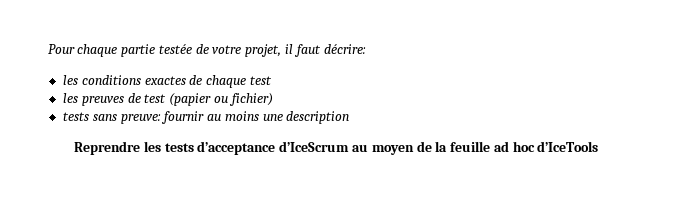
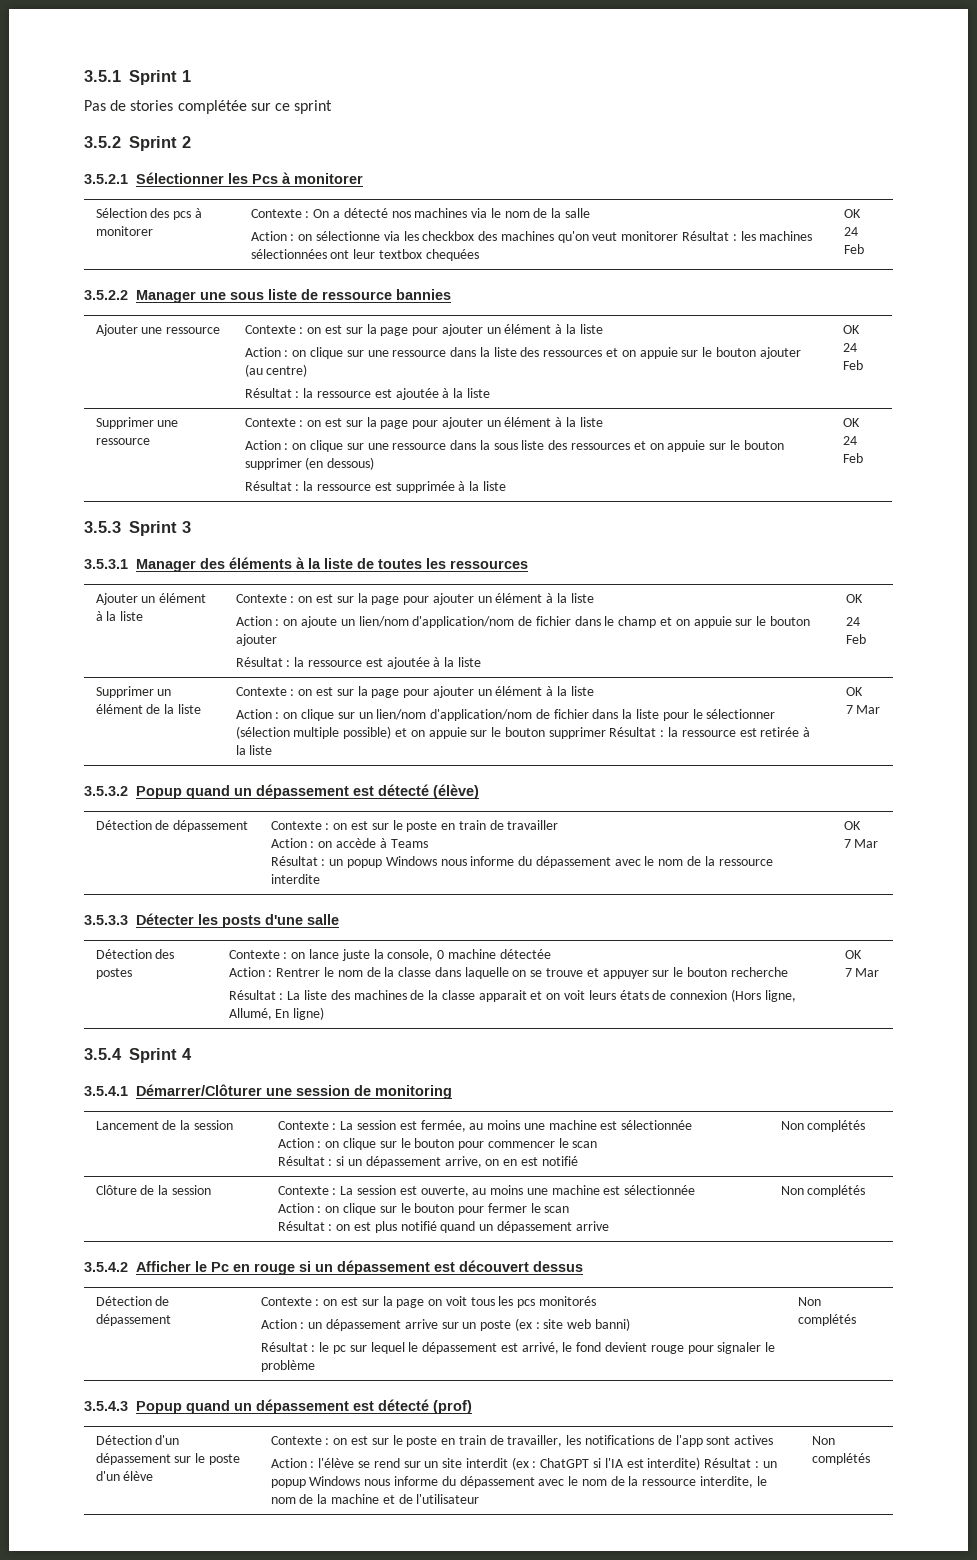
[47,44,366,57] [62,75,272,88] [62,93,273,106] [62,111,350,124] [74,141,599,155] Pour chaque partie testée de votre projet, il faut décrire: // les conditions exactes de chaque test // les preuves de test (papier ou fichier) // tests sans preuve: fournir au moins une description // Reprendre les tests d’acceptance d’IceScrum au moyen de la feuille ad hoc d’IceTools -> [84,70,191,85] [84,100,333,114] [84,136,191,151] [84,172,363,184] [95,208,202,220] [95,226,153,236] [250,208,591,218] [250,231,813,243] [250,249,479,261] [843,209,861,218] [843,227,858,236] [843,244,864,254] [84,289,451,303] [95,324,221,336] [244,324,603,336] [244,347,801,359] [244,364,308,377] [244,388,490,400] [842,325,860,334] [842,343,857,352] [842,360,863,370] [95,417,179,429] [95,438,150,445] [244,417,603,429] [244,440,784,452] [244,457,375,470] [244,481,506,493] [842,418,860,427] [842,436,857,445] [842,453,863,463] [84,521,191,536] [84,557,528,572] [95,593,207,605] [95,611,144,621] [235,593,594,605] [235,616,810,628] [235,634,277,646] [235,657,481,669] [845,594,863,603] [845,617,860,626] [845,634,866,644] [95,686,172,698] [95,704,201,714] [235,686,594,698] [235,709,776,721] [235,726,811,739] [235,745,273,755] [845,687,863,696] [845,705,881,714] [84,784,479,799] [95,820,249,832] [270,820,559,832] [270,838,428,848] [270,856,773,868] [270,874,320,884] [843,821,861,830] [843,839,879,848] [84,913,339,928] [95,949,175,959] [95,968,132,979] [228,949,551,961] [228,967,788,979] [228,989,796,1002] [228,1007,325,1020] [844,950,862,959] [844,968,880,977] [84,1048,192,1063] [84,1084,452,1099] [95,1120,233,1130] [277,1120,693,1132] [277,1138,598,1150] [277,1156,578,1168] [780,1120,866,1132] [95,1185,211,1195] [277,1185,696,1197] [277,1203,570,1215] [277,1221,609,1233] [780,1185,866,1197] [84,1260,583,1275] [95,1296,170,1306] [95,1314,171,1326] [260,1296,597,1308] [260,1318,631,1331] [260,1342,776,1354] [260,1360,315,1372] [797,1297,821,1306] [797,1314,856,1326] [84,1399,472,1414] [95,1435,180,1445] [95,1453,240,1465] [95,1471,154,1481] [270,1435,774,1447] [270,1457,777,1470] [270,1476,767,1488] [270,1494,480,1504] [811,1436,835,1445] [811,1453,870,1465] 3.5.1 Sprint 1 // Pas de stories complétée sur ce sprint // 3.5.2 Sprint 2 // 3.5.2.1 Sélectionner les Pcs à monitorer // Sélection des pcs à monitorer | Contexte : On a détecté nos machines via le nom de la salle // Action : on sélectionne via les checkbox des machines qu'on veut monitorer Résultat : les machines sélectionnées ont leur textbox chequées | OK // 24 Feb // 3.5.2.2 Manager une sous liste de ressource bannies // Ajouter une ressource | Contexte : on est sur la page pour ajouter un élément à la liste // Action : on clique sur une ressource dans la liste des ressources et on appuie sur le bouton ajouter (au centre) // Résultat : la ressource est ajoutée à la liste | OK // 24 Feb // Supprimer une ressource | Contexte : on est sur la page pour ajouter un élément à la liste // Action : on clique sur une ressource dans la sous liste des ressources et on appuie sur le bouton supprimer (en dessous) // Résultat : la ressource est supprimée à la liste | OK // 24 Feb // 3.5.3 Sprint 3 // 3.5.3.1 Manager des éléments à la liste de toutes les ressources // Ajouter un élément à la liste | Contexte : on est sur la page pour ajouter un élément à la liste // Action : on ajoute un lien/nom d'application/nom de fichier dans le champ et on appuie sur le bouton ajouter // Résultat : la ressource est ajoutée à la liste | OK // 24 Feb // Supprimer un élément de la liste | Contexte : on est sur la page pour ajouter un élément à la liste // Action : on clique sur un lien/nom d'application/nom de fichier dans la liste pour le sélectionner (sélection multiple possible) et on appuie sur le bouton supprimer Résultat : la ressource est retirée à la liste | OK // 7 Mar // 3.5.3.2 Popup quand un dépassement est détecté (élève) // Détection de dépassement | Contexte : on est sur le poste en train de travailler // Action : on accède à Teams // Résultat : un popup Windows nous informe du dépassement avec le nom de la ressource interdite | OK // 7 Mar // 3.5.3.3 Détecter les posts d'une salle // Détection des postes | Contexte : on lance juste la console, 0 machine détectée // Action : Rentrer le nom de la classe dans laquelle on se trouve et appuyer sur le bouton recherche // Résultat : La liste des machines de la classe apparait et on voit leurs états de connexion (Hors ligne, Allumé, En ligne) | OK // 7 Mar // 3.5.4 Sprint 4 // 3.5.4.1 Démarrer/Clôturer une session de monitoring // Lancement de la session | Contexte : La session est fermée, au moins une machine est sélectionnée // Action : on clique sur le bouton pour commencer le scan // Résultat : si un dépassement arrive, on en est notifié | Non complétés // Clôture de la session | Contexte : La session est ouverte, au moins une machine est sélectionnée // Action : on clique sur le bouton pour fermer le scan // Résultat : on est plus notifié quand un dépassement arrive | Non complétés // 3.5.4.2 Afficher le Pc en rouge si un dépassement est découvert dessus // Détection de dépassement | Contexte : on est sur la page on voit tous les pcs monitorés // Action : un dépassement arrive sur un poste (ex : site web banni) // Résultat : le pc sur lequel le dépassement est arrivé, le fond devient rouge pour signaler le problème | Non complétés // 3.5.4.3 Popup quand un dépassement est détecté (prof) // Détection d'un dépassement sur le poste d'un élève | Contexte : on est sur le poste en train de travailler, les notifications de l'app sont actives // Action : l'élève se rend sur un site interdit (ex : ChatGPT si l'IA est interdite) Résultat : un popup Windows nous informe du dépassement avec le nom de la ressource interdite, le nom de la machine et de l'utilisateur | Non complétés

